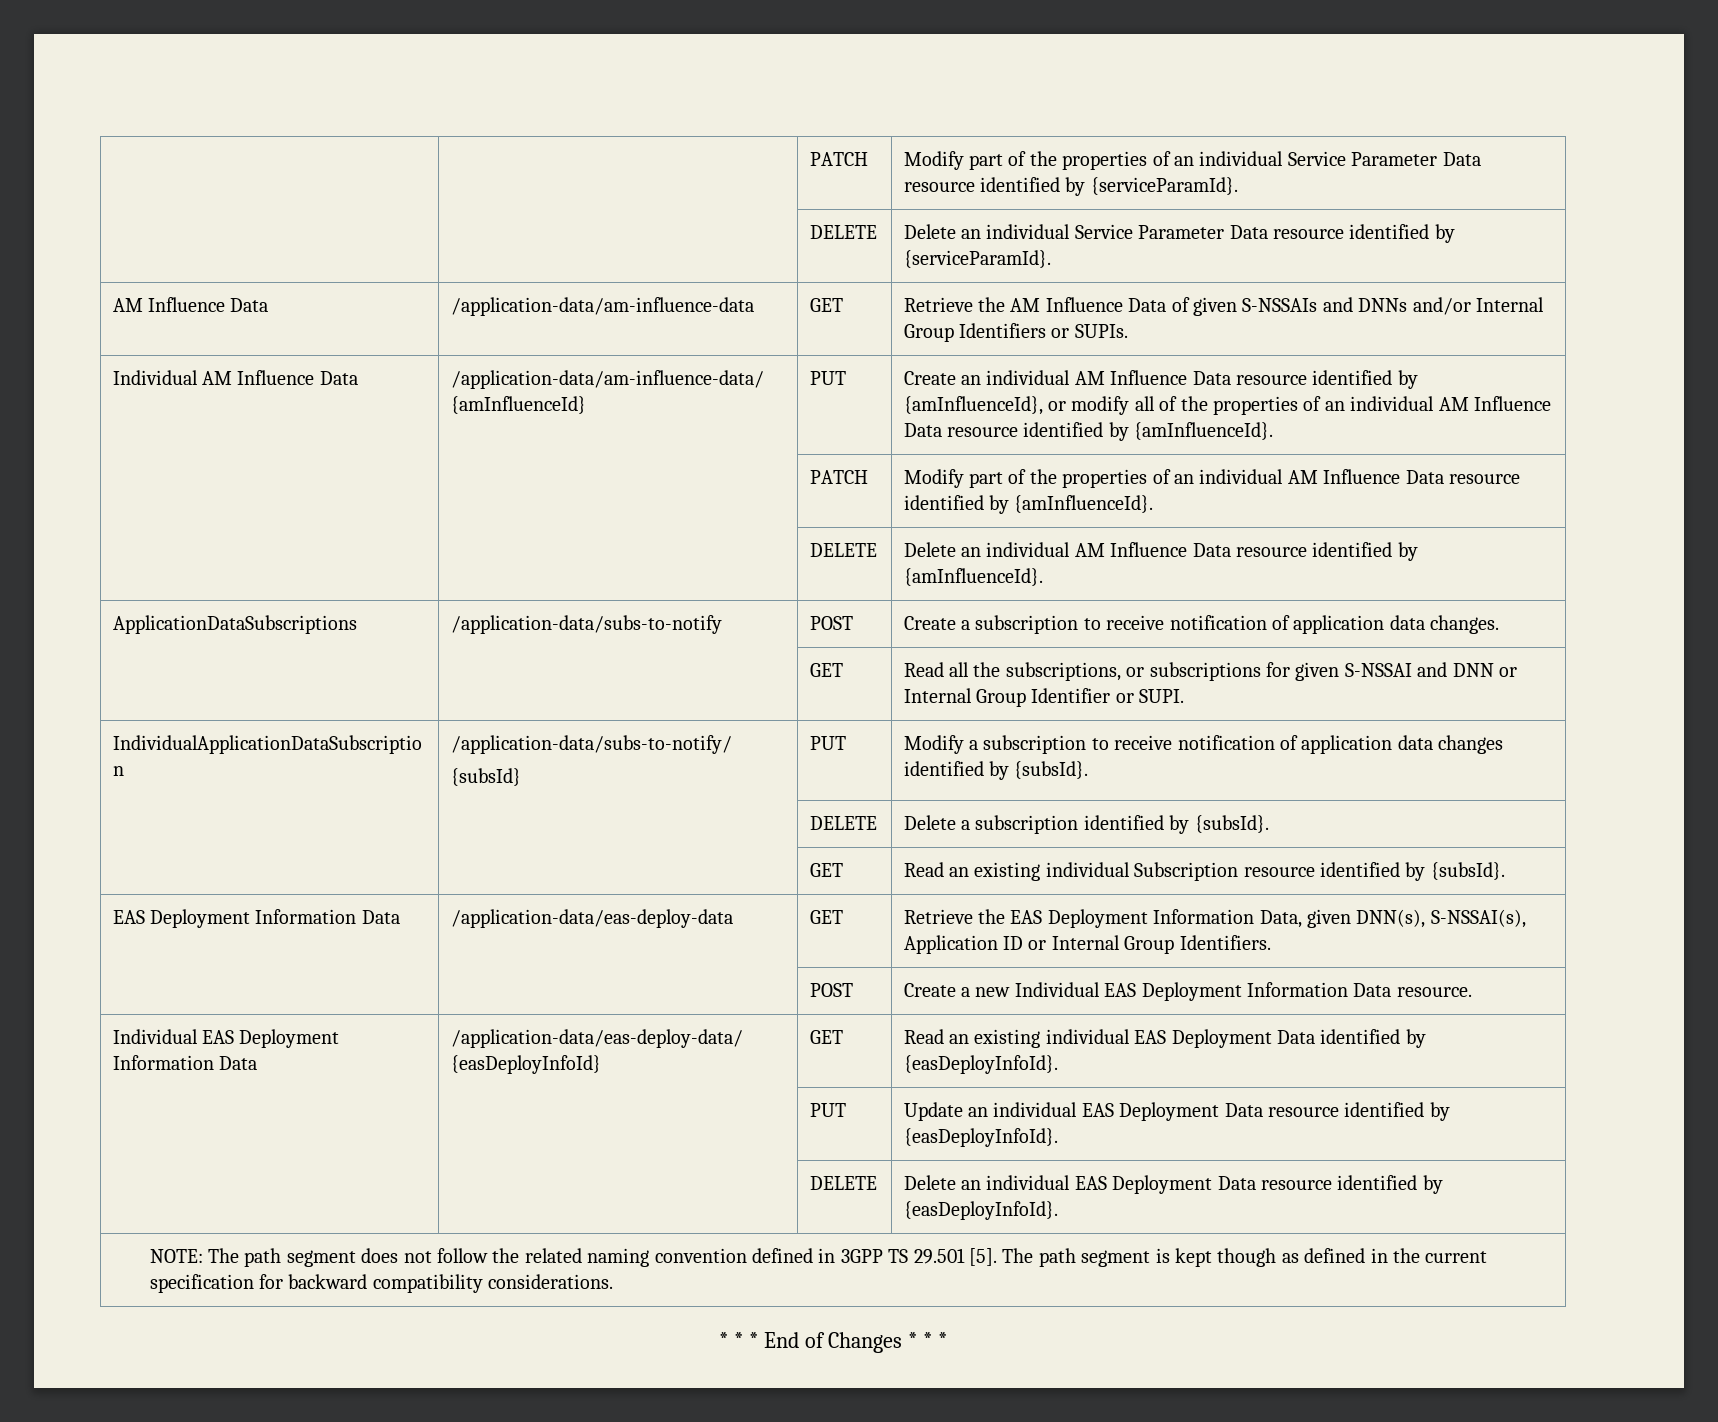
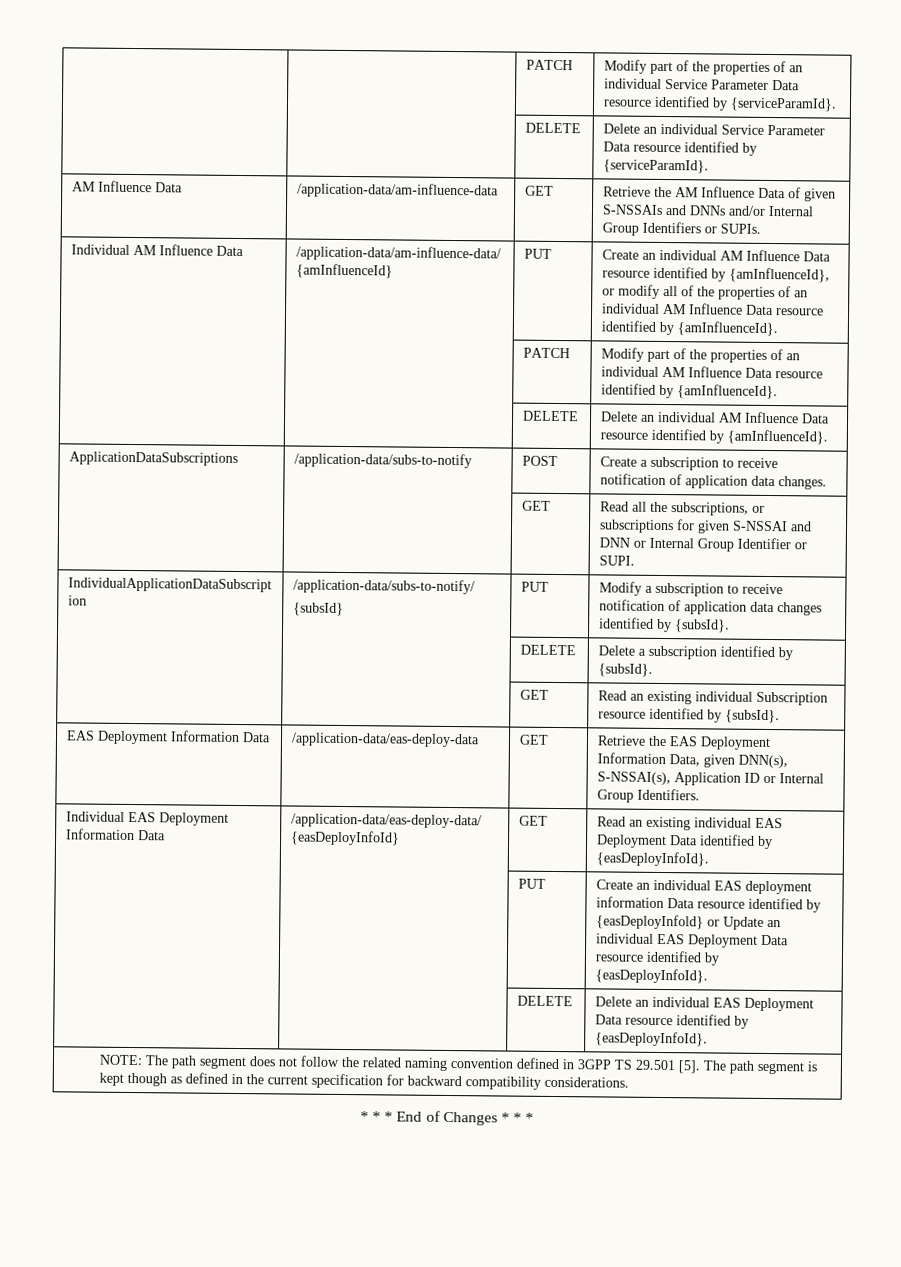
[809,983,853,997] [903,982,1472,1001] // | | POST | Create a new Individual EAS Deployment Information Data resource. -> (701, 794) none
(846, 1110) none -> [596,879,813,895] [596,896,822,913] [596,914,721,930] Create an individual EAS deployment information Data resource identified by {easDeployInfold} or

